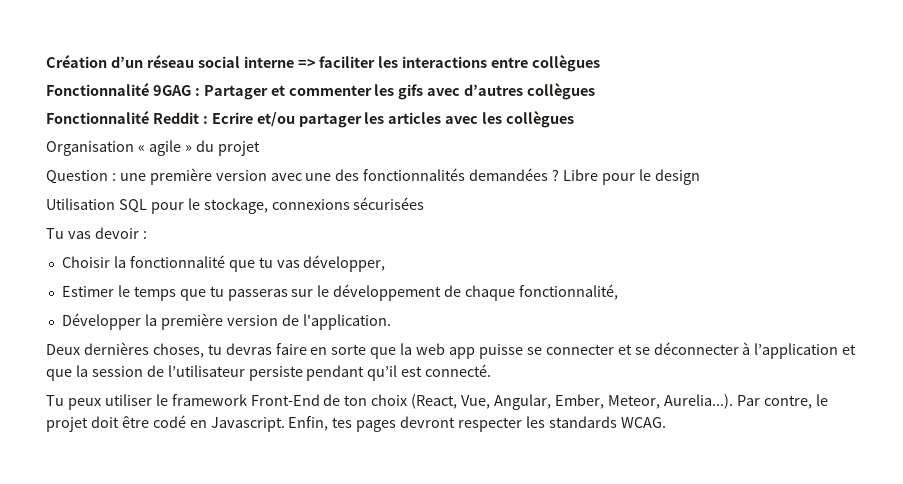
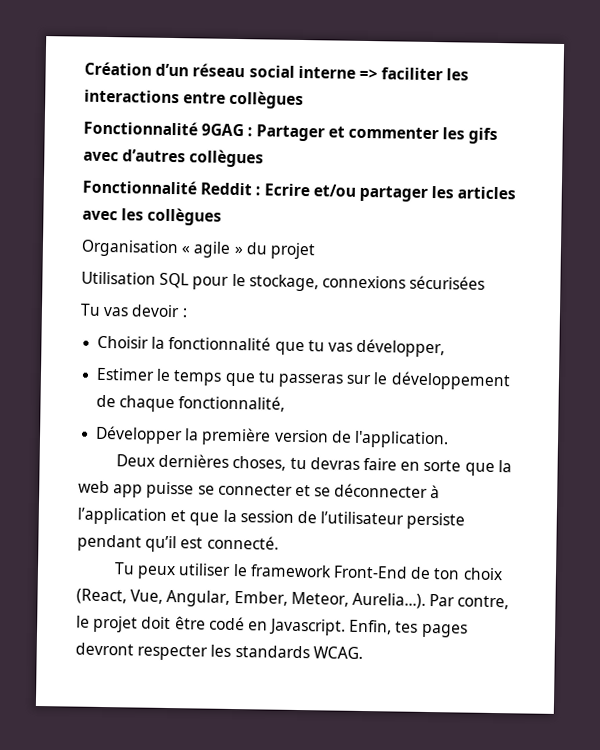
[46,168,700,185] // Question : une première version avec une des fonctionnalités demandées ? Libre pour le design -> (316, 251) none

